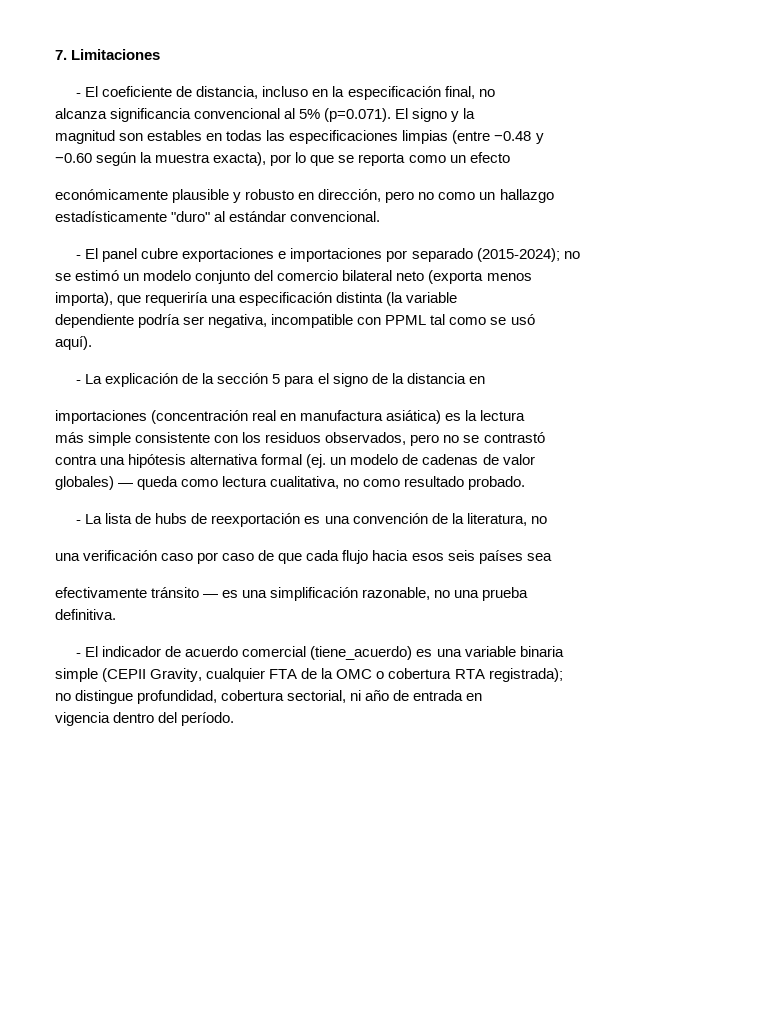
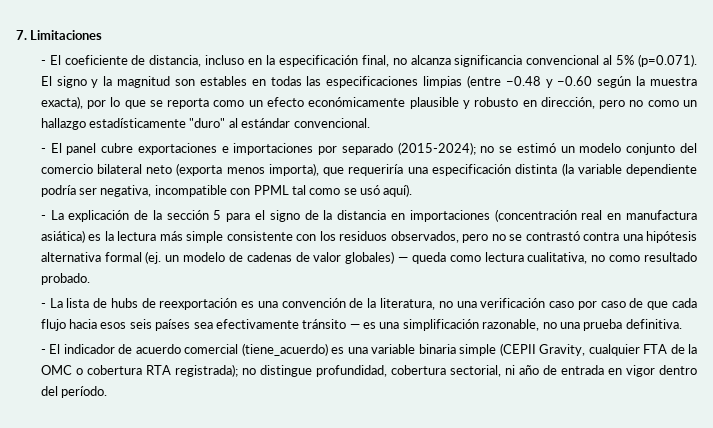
(495, 93) // -> (407, 61) none
(476, 113) // -> (113, 81) none
(544, 138) // -> (553, 83) none
(510, 157) // -> (305, 102) none
(554, 196) // -> (86, 124) none
(580, 255) // -> (495, 149) none
(532, 277) // -> (265, 170) none
(458, 297) // -> (622, 169) none
(535, 319) // -> (381, 190) none
(485, 380) // -> (406, 216) none
(526, 415) // -> (157, 236) none
(545, 437) // -> (580, 236) none
(535, 459) // -> (342, 257) none
(547, 520) // -> (453, 304) none
(552, 557) // -> (213, 325) none
(529, 594) // -> (623, 325) none
(564, 651) // -> (456, 349) none
(563, 675) // -> (238, 370) none
[55,712,110,726] // vigencia -> [625,365,655,377] vigor

